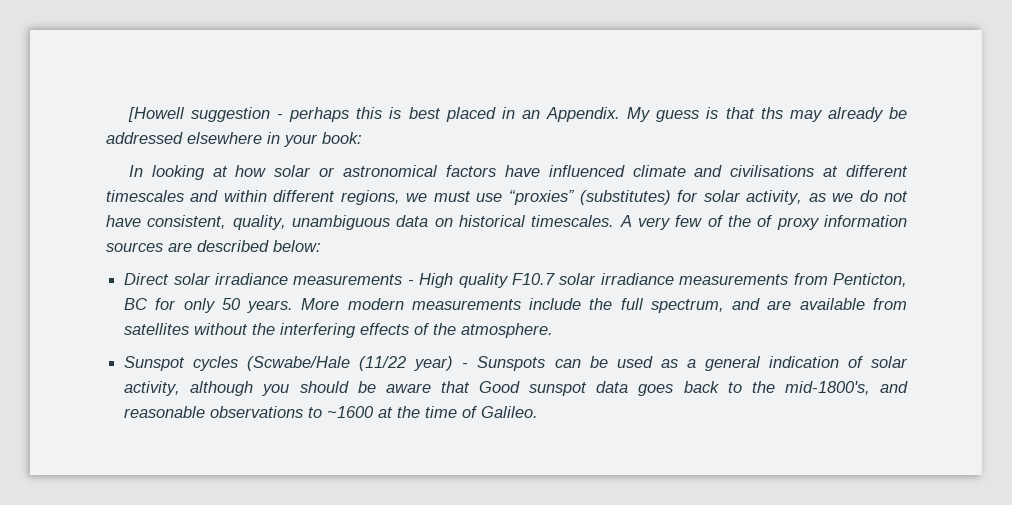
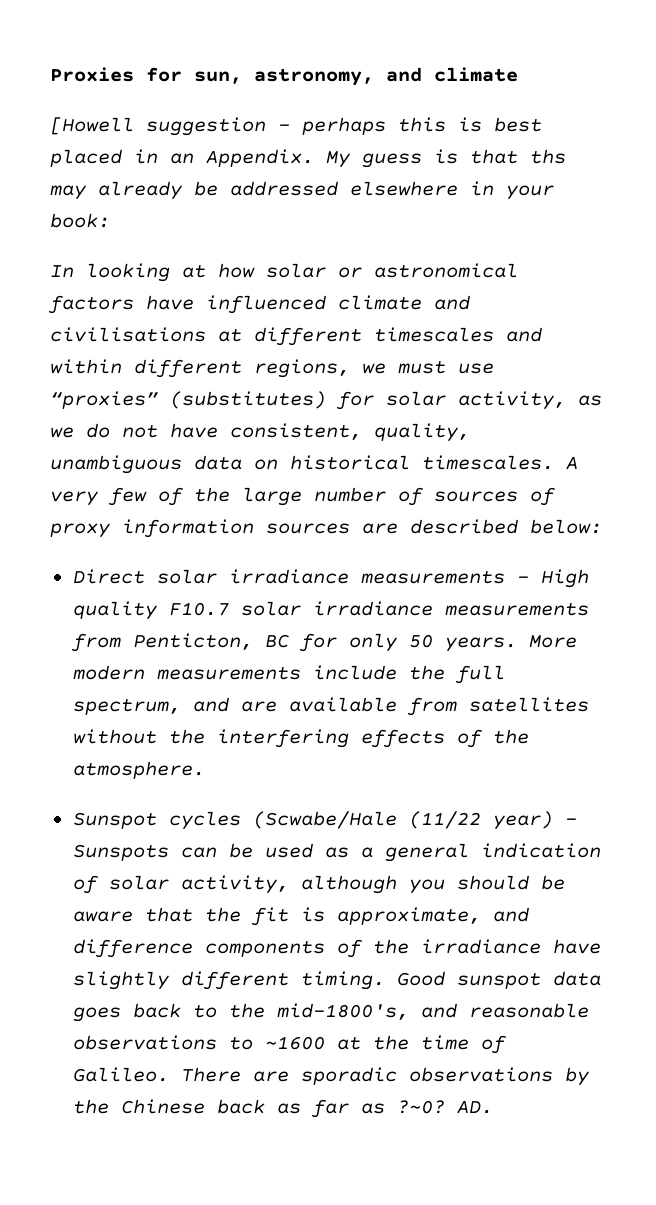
(127, 114) none -> [50,67,518,86] Proxies for sun, astronomy, and climate //
(752, 221) none -> [242,487,518,506] large number of sources
(470, 387) none -> [204,907,529,926] [72,939,601,958] [72,971,385,990] the fit is approximate, and difference components of the irradiance have slightly different timing.
(539, 412) none -> [180,1067,589,1086] [72,1099,493,1118] There are sporadic observations by the Chinese back as far as ?~0? AD.

